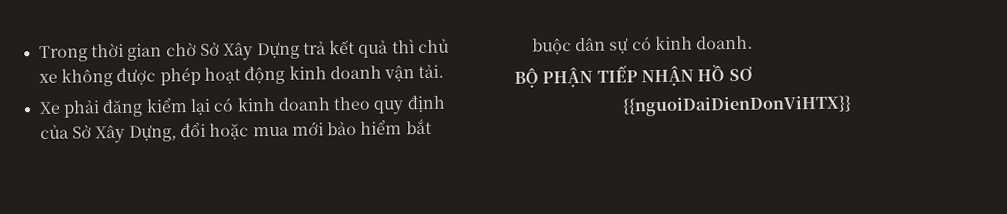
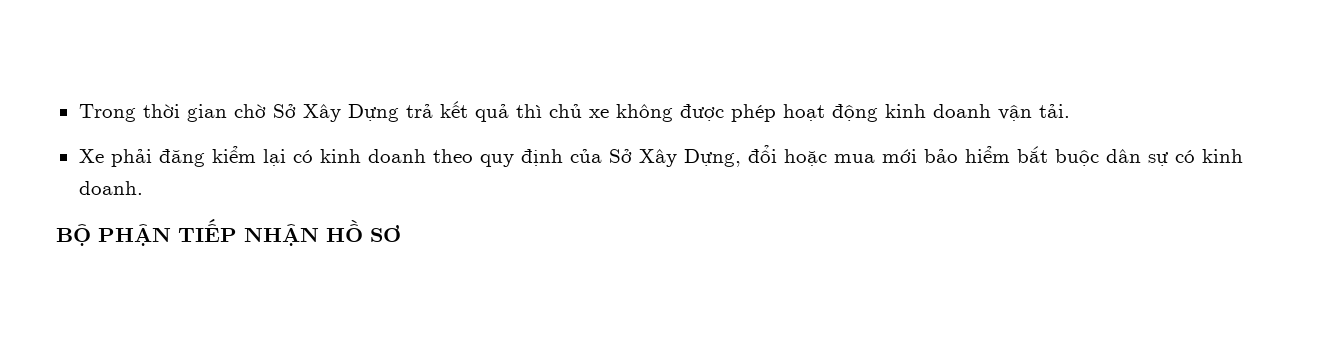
[622,95,853,117] // {{nguoiDaiDienDonViHTX}} -> (401, 233) none

